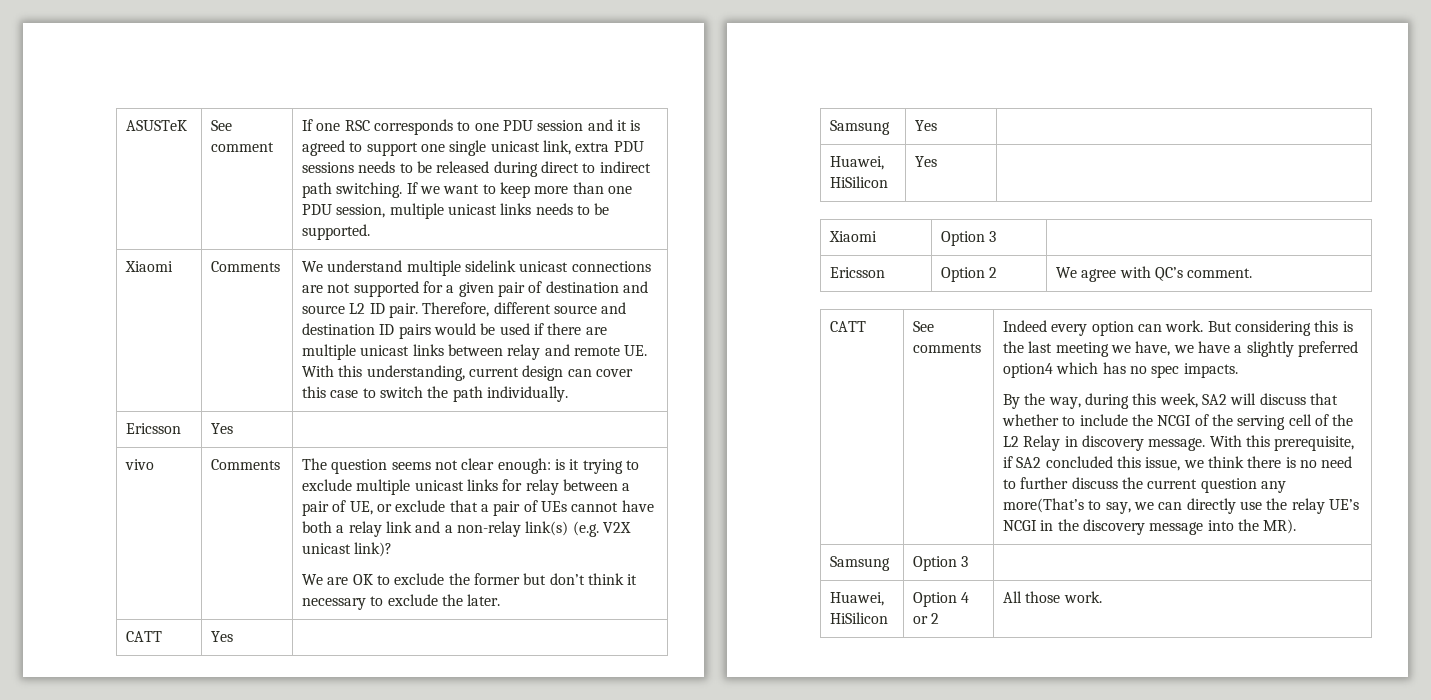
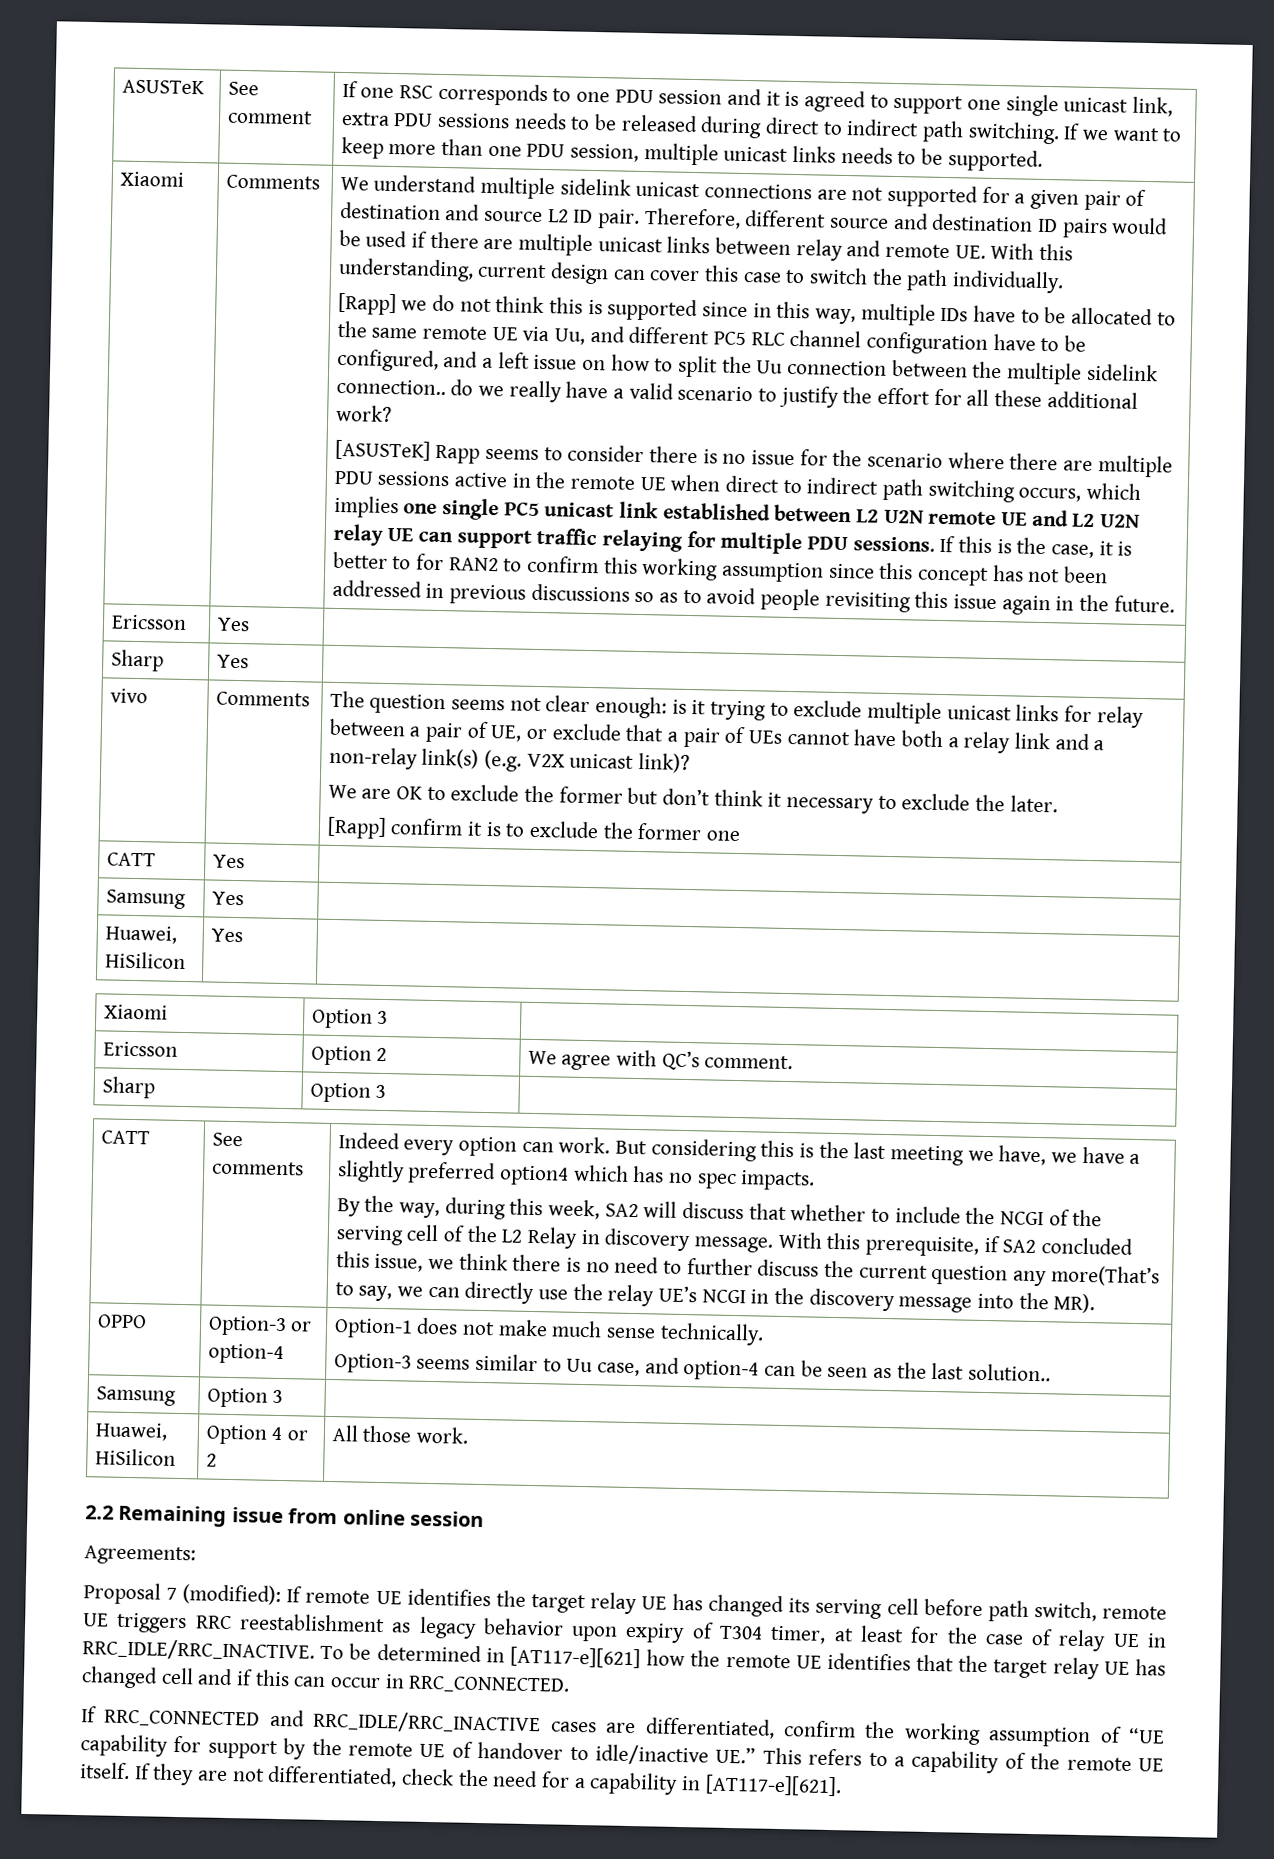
(569, 394) none -> [337,292,1176,326] [336,320,1086,355] [336,348,1158,385] [335,378,1138,409] [335,404,392,423] [334,439,1173,478] [333,470,1141,503] [333,495,1140,528] [332,523,1133,559] [332,551,1108,586] [331,579,1175,616] // [Rapp] we do not think this is supported since in this way, multiple IDs have to be allocated to the same remote UE via Uu, and different PC5 RLC channel configuration have to be configured, and a left issue on how to split the Uu connection between the multiple sidelink connection.. do we really have a valid scenario to justify the effort for all these additional work? // [ASUSTeK] Rapp seems to consider there is no issue for the scenario where there are multiple PDU sessions active in the remote UE when direct to indirect path switching occurs, which implies one single PC5 unicast link established between L2 U2N remote UE and L2 U2N relay UE can support traffic relaying for multiple PDU sessions. If this is the case, it is better to for RAN2 to confirm this working assumption since this concept has not been addressed in previous discussions so as to avoid people revisiting this issue again in the future.
(234, 428) none -> [110,649,164,672] [216,654,249,669] // Sharp | Yes |
(501, 600) none -> [326,816,740,842] // [Rapp] confirm it is to exclude the former one
(1253, 273) none -> [101,1076,155,1099] [309,1082,387,1103] // Sharp | Option 3 |
(1297, 526) none -> [96,1314,147,1329] [207,1315,313,1337] [207,1343,284,1365] [333,1317,764,1346] [333,1353,1051,1382] // OPPO | Option-3 or option-4 | Option-1 does not make much sense technically. // Option-3 seems similar to Uu case, and option-4 can be seen as the last solution..
(1102, 597) none -> [85,1504,484,1528] [84,1545,196,1566] [83,1582,1167,1622] [83,1612,1167,1652] [82,1638,1166,1680] [81,1666,571,1694] [81,1706,1165,1748] [80,1734,1164,1774] [80,1762,842,1797] // 2.2 Remaining issue from online session // Agreements: // Proposal 7 (modified): If remote UE identifies the target relay UE has changed its serving cell before path switch, remote UE triggers RRC reestablishment as legacy behavior upon expiry of T304 timer, at least for the case of relay UE in RRC_IDLE/RRC_INACTIVE. To be determined in [AT117-e][621] how the remote UE identifies that the target relay UE has changed cell and if this can occur in RRC_CONNECTED. // If RRC_CONNECTED and RRC_IDLE/RRC_INACTIVE cases are differentiated, confirm the working assumption of “UE capability for support by the remote UE of handover to idle/inactive UE.” This refers to a capability of the remote UE itself. If they are not differentiated, check the need for a capability in [AT117-e][621].

